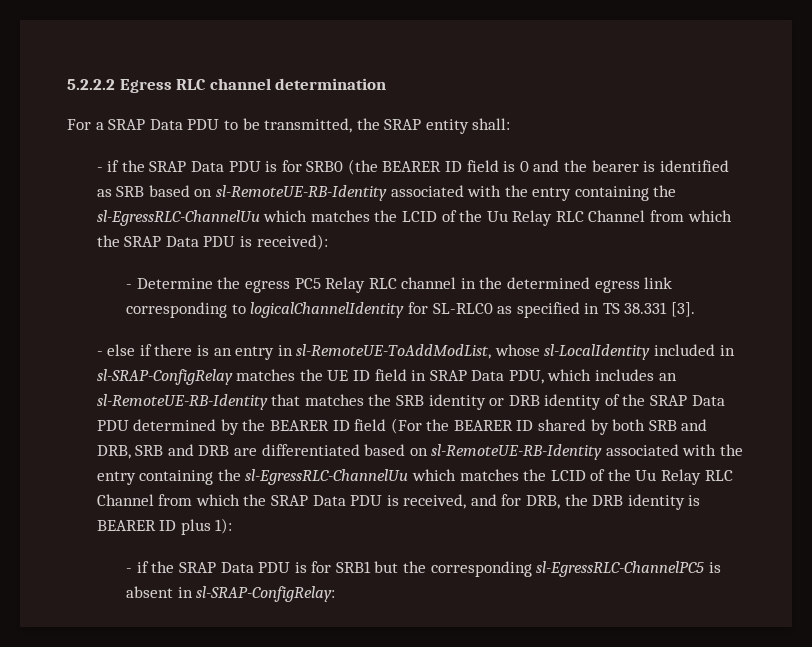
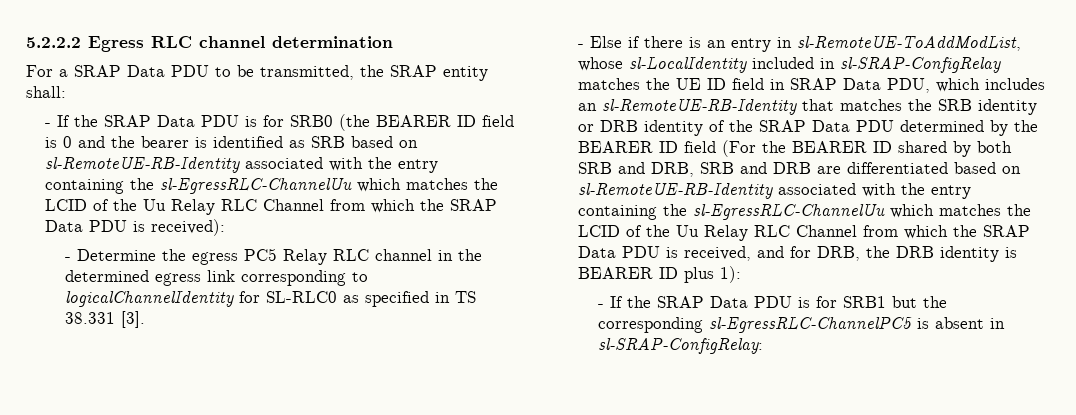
[107,160,120,172] if -> [57,115,71,127] If
[107,344,136,356] else -> [590,36,623,48] Else
[136,561,149,573] if -> [609,296,623,308] If

